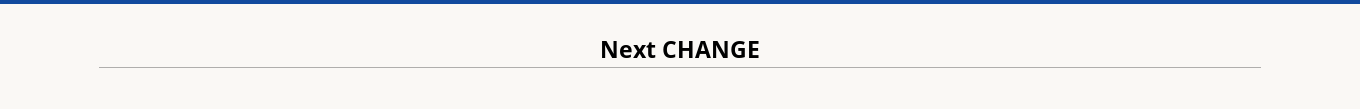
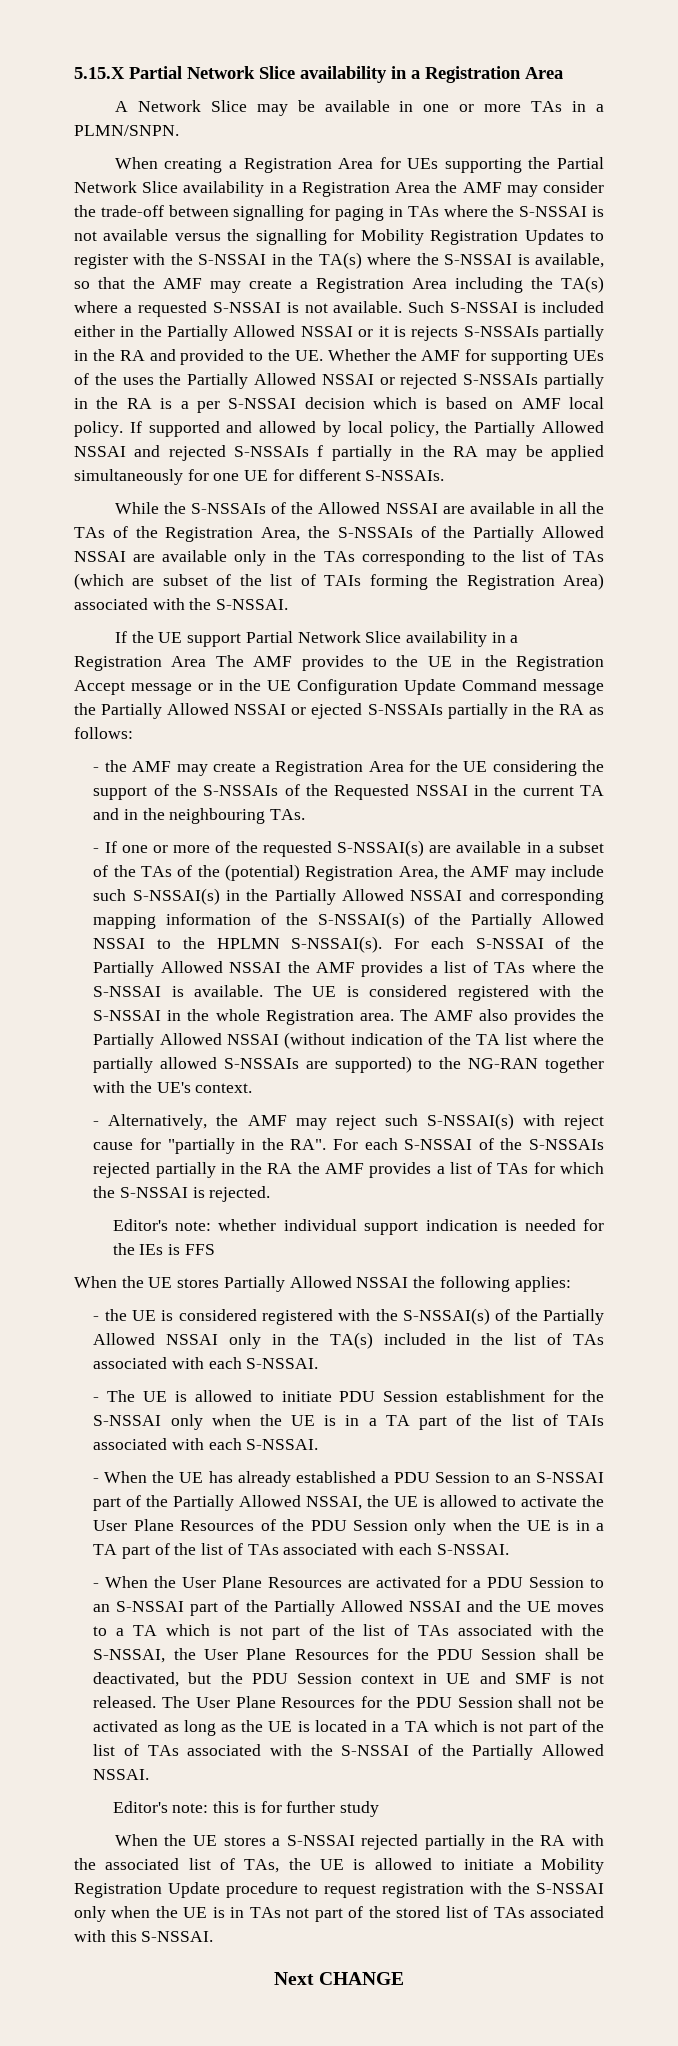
(599, 49) none -> [74,66,563,83] [114,100,604,116] [74,125,179,136] [114,157,604,173] [74,181,604,197] [74,205,604,221] [74,229,604,245] [74,252,604,269] [74,276,604,293] [74,301,604,317] [74,325,604,341] [74,349,605,365] [74,373,604,389] [74,397,604,413] [74,421,604,437] [74,445,604,461] [74,469,445,485] [114,502,605,514] [74,526,604,542] [74,550,604,566] [74,573,604,590] [74,598,289,610] [114,631,519,647] [74,655,604,671] [74,679,604,695] [74,703,604,719] [74,727,133,739] [93,760,605,776] [93,784,604,800] [93,808,306,824] [93,840,604,857] [93,864,604,881] [93,888,605,905] [93,912,605,929] [93,936,604,953] [93,961,605,977] [93,985,604,1001] [93,1009,604,1025] [93,1032,604,1049] [93,1056,604,1073] [93,1081,253,1093] [93,1113,604,1130] [93,1138,604,1154] [93,1162,604,1178] [93,1186,271,1202] [112,1219,605,1235] [112,1243,215,1255] [74,1276,571,1292] [93,1308,604,1325] [93,1332,605,1349] [93,1357,319,1369] [93,1390,604,1402] [93,1414,604,1430] [93,1438,319,1450] [93,1471,604,1487] [93,1495,605,1511] [93,1519,604,1535] [93,1543,509,1559] [93,1576,604,1588] [93,1600,604,1616] [93,1624,605,1640] [93,1648,604,1663] [93,1672,604,1687] [93,1696,604,1708] [93,1720,604,1736] [93,1744,604,1760] [93,1769,150,1780] [112,1801,379,1817] [114,1834,604,1850] [74,1858,604,1874] [74,1882,604,1898] [74,1906,604,1922] [74,1930,214,1942] 5.15.X Partial Network Slice availability in a Registration Area // A Network Slice may be available in one or more TAs in a PLMN/SNPN. // When creating a Registration Area for UEs supporting the Partial Network Slice availability in a Registration Area the AMF may consider the trade-off between signalling for paging in TAs where the S-NSSAI is not available versus the signalling for Mobility Registration Updates to register with the S-NSSAI in the TA(s) where the S-NSSAI is available, so that the AMF may create a Registration Area including the TA(s) where a requested S-NSSAI is not available. Such S-NSSAI is included either in the Partially Allowed NSSAI or it is rejects S-NSSAIs partially in the RA and provided to the UE. Whether the AMF for supporting UEs of the uses the Partially Allowed NSSAI or rejected S-NSSAIs partially in the RA is a per S-NSSAI decision which is based on AMF local policy. If supported and allowed by local policy, the Partially Allowed NSSAI and rejected S-NSSAIs f partially in the RA may be applied simultaneously for one UE for different S-NSSAIs. // While the S-NSSAIs of the Allowed NSSAI are available in all the TAs of the Registration Area, the S-NSSAIs of the Partially Allowed NSSAI are available only in the TAs corresponding to the list of TAs (which are subset of the list of TAIs forming the Registration Area) associated with the S-NSSAI. // If the UE support Partial Network Slice availability in a Registration Area The AMF provides to the UE in the Registration Accept message or in the UE Configuration Update Command message the Partially Allowed NSSAI or ejected S-NSSAIs partially in the RA as follows: // - the AMF may create a Registration Area for the UE considering the support of the S-NSSAIs of the Requested NSSAI in the current TA and in the neighbouring TAs. // - If one or more of the requested S-NSSAI(s) are available in a subset of the TAs of the (potential) Registration Area, the AMF may include such S-NSSAI(s) in the Partially Allowed NSSAI and corresponding mapping information of the S-NSSAI(s) of the Partially Allowed NSSAI to the HPLMN S-NSSAI(s). For each S-NSSAI of the Partially Allowed NSSAI the AMF provides a list of TAs where the S-NSSAI is available. The UE is considered registered with the S-NSSAI in the whole Registration area. The AMF also provides the Partially Allowed NSSAI (without indication of the TA list where the partially allowed S-NSSAIs are supported) to the NG-RAN together with the UE's context. // - Alternatively, the AMF may reject such S-NSSAI(s) with reject cause for "partially in the RA". For each S-NSSAI of the S-NSSAIs rejected partially in the RA the AMF provides a list of TAs for which the S-NSSAI is rejected. // Editor's note: whether individual support indication is needed for the IEs is FFS // When the UE stores Partially Allowed NSSAI the following applies: // - the UE is considered registered with the S-NSSAI(s) of the Partially Allowed NSSAI only in the TA(s) included in the list of TAs associated with each S-NSSAI. // - The UE is allowed to initiate PDU Session establishment for the S-NSSAI only when the UE is in a TA part of the list of TAIs associated with each S-NSSAI. // - When the UE has already established a PDU Session to an S-NSSAI part of the Partially Allowed NSSAI, the UE is allowed to activate the User Plane Resources of the PDU Session only when the UE is in a TA part of the list of TAs associated with each S-NSSAI. // - When the User Plane Resources are activated for a PDU Session to an S-NSSAI part of the Partially Allowed NSSAI and the UE moves to a TA which is not part of the list of TAs associated with the S-NSSAI, the User Plane Resources for the PDU Session shall be deactivated, but the PDU Session context in UE and SMF is not released. The User Plane Resources for the PDU Session shall not be activated as long as the UE is located in a TA which is not part of the list of TAs associated with the S-NSSAI of the Partially Allowed NSSAI. // Editor's note: this is for further study // When the UE stores a S-NSSAI rejected partially in the RA with the associated list of TAs, the UE is allowed to initiate a Mobility Registration Update procedure to request registration with the S-NSSAI only when the UE is in TAs not part of the stored list of TAs associated with this S-NSSAI. //

